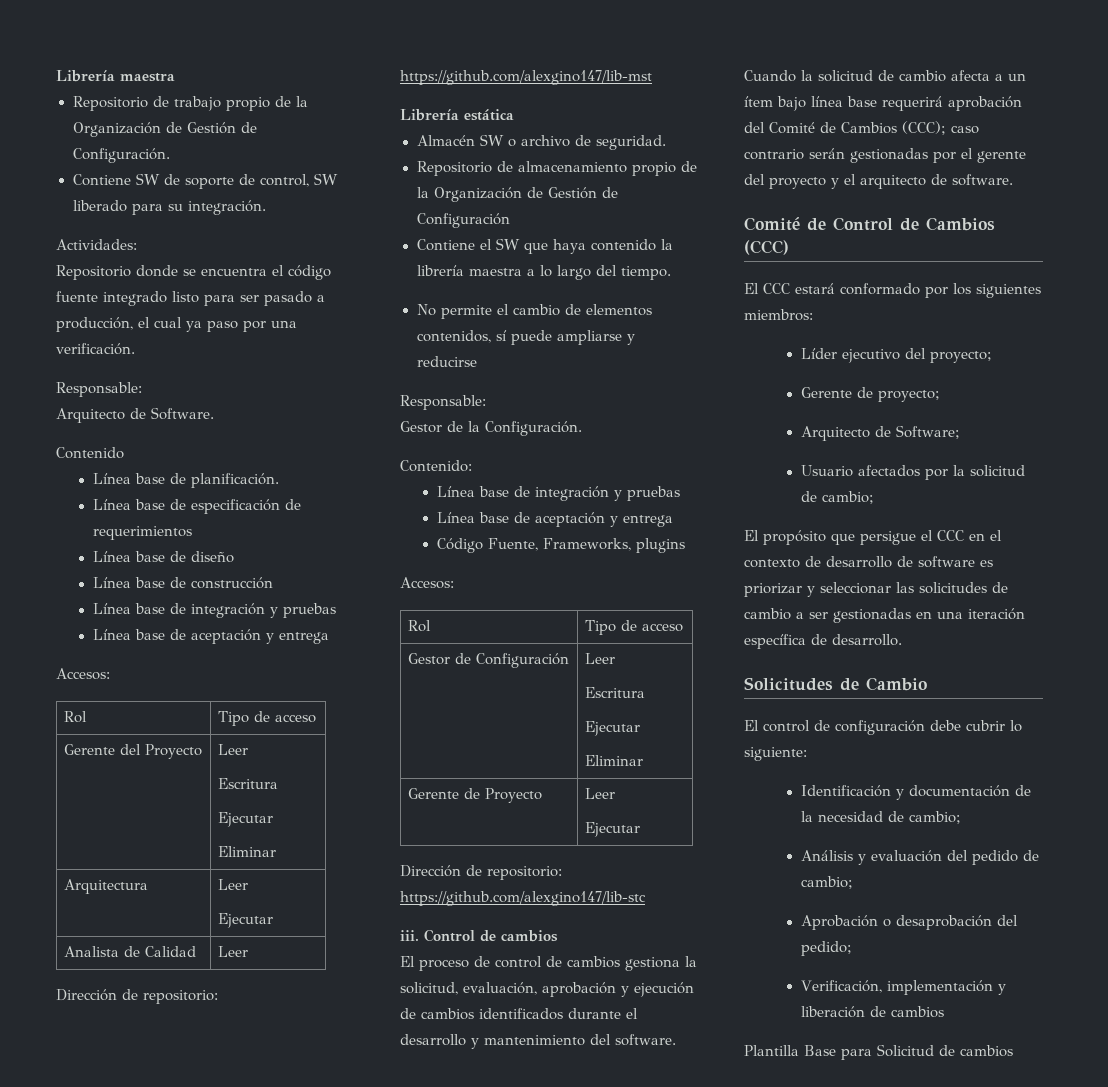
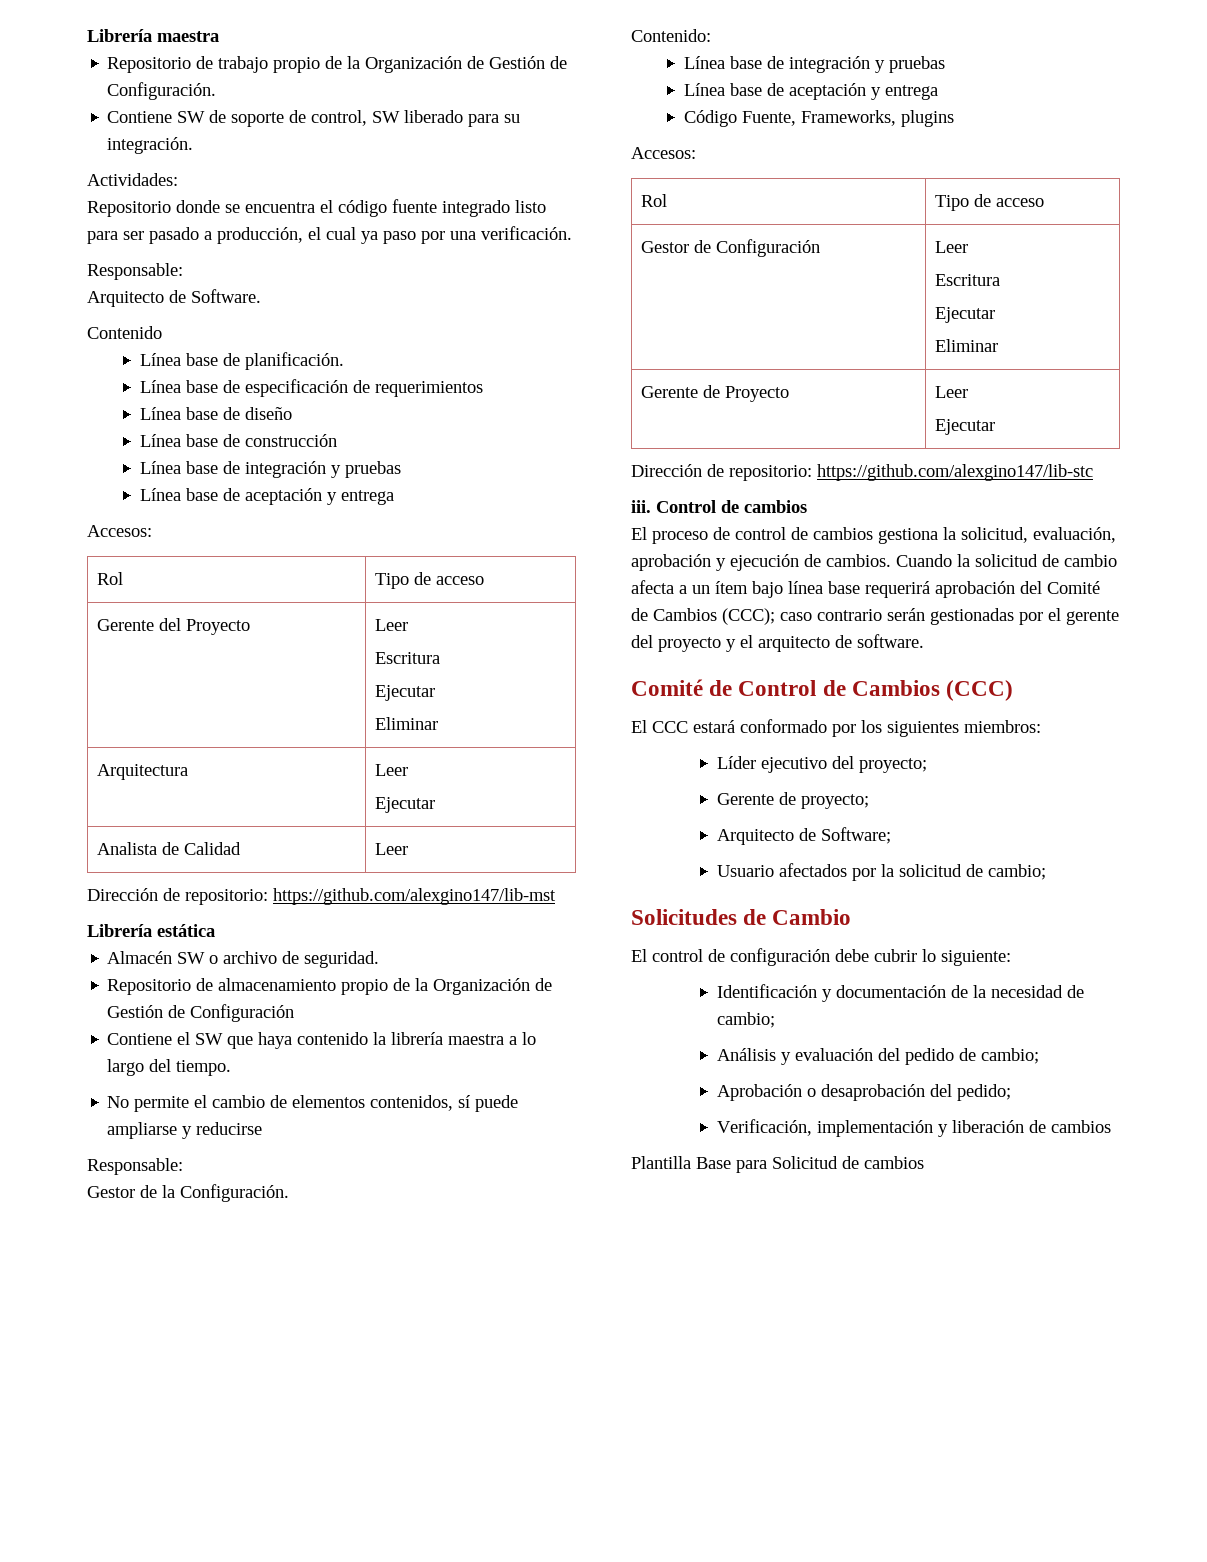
[421,1008,638,1020] [400,1034,676,1049] cambios identificados durante el desarrollo y mantenimiento del software. -> [826,554,891,567] cambios.
[744,530,1002,545] [744,556,993,568] [744,582,1008,597] [744,608,1025,623] [744,634,902,649] // El propósito que persigue el CCC en el contexto de desarrollo de software es priorizar y seleccionar las solicitudes de cambio a ser gestionadas en una iteración específica de desarrollo. -> (1046, 872) none

